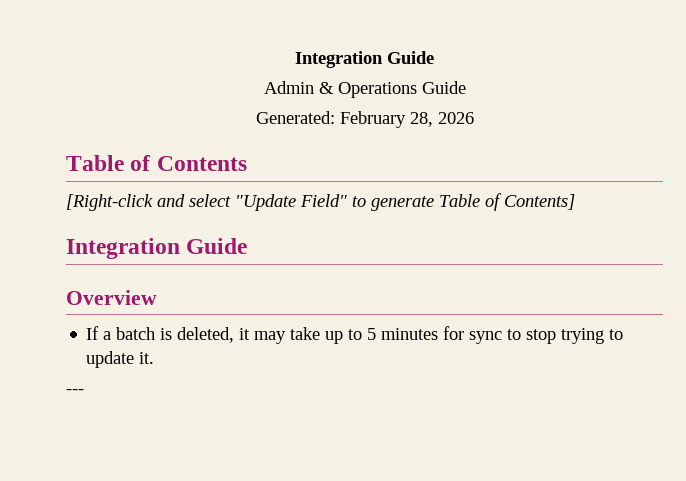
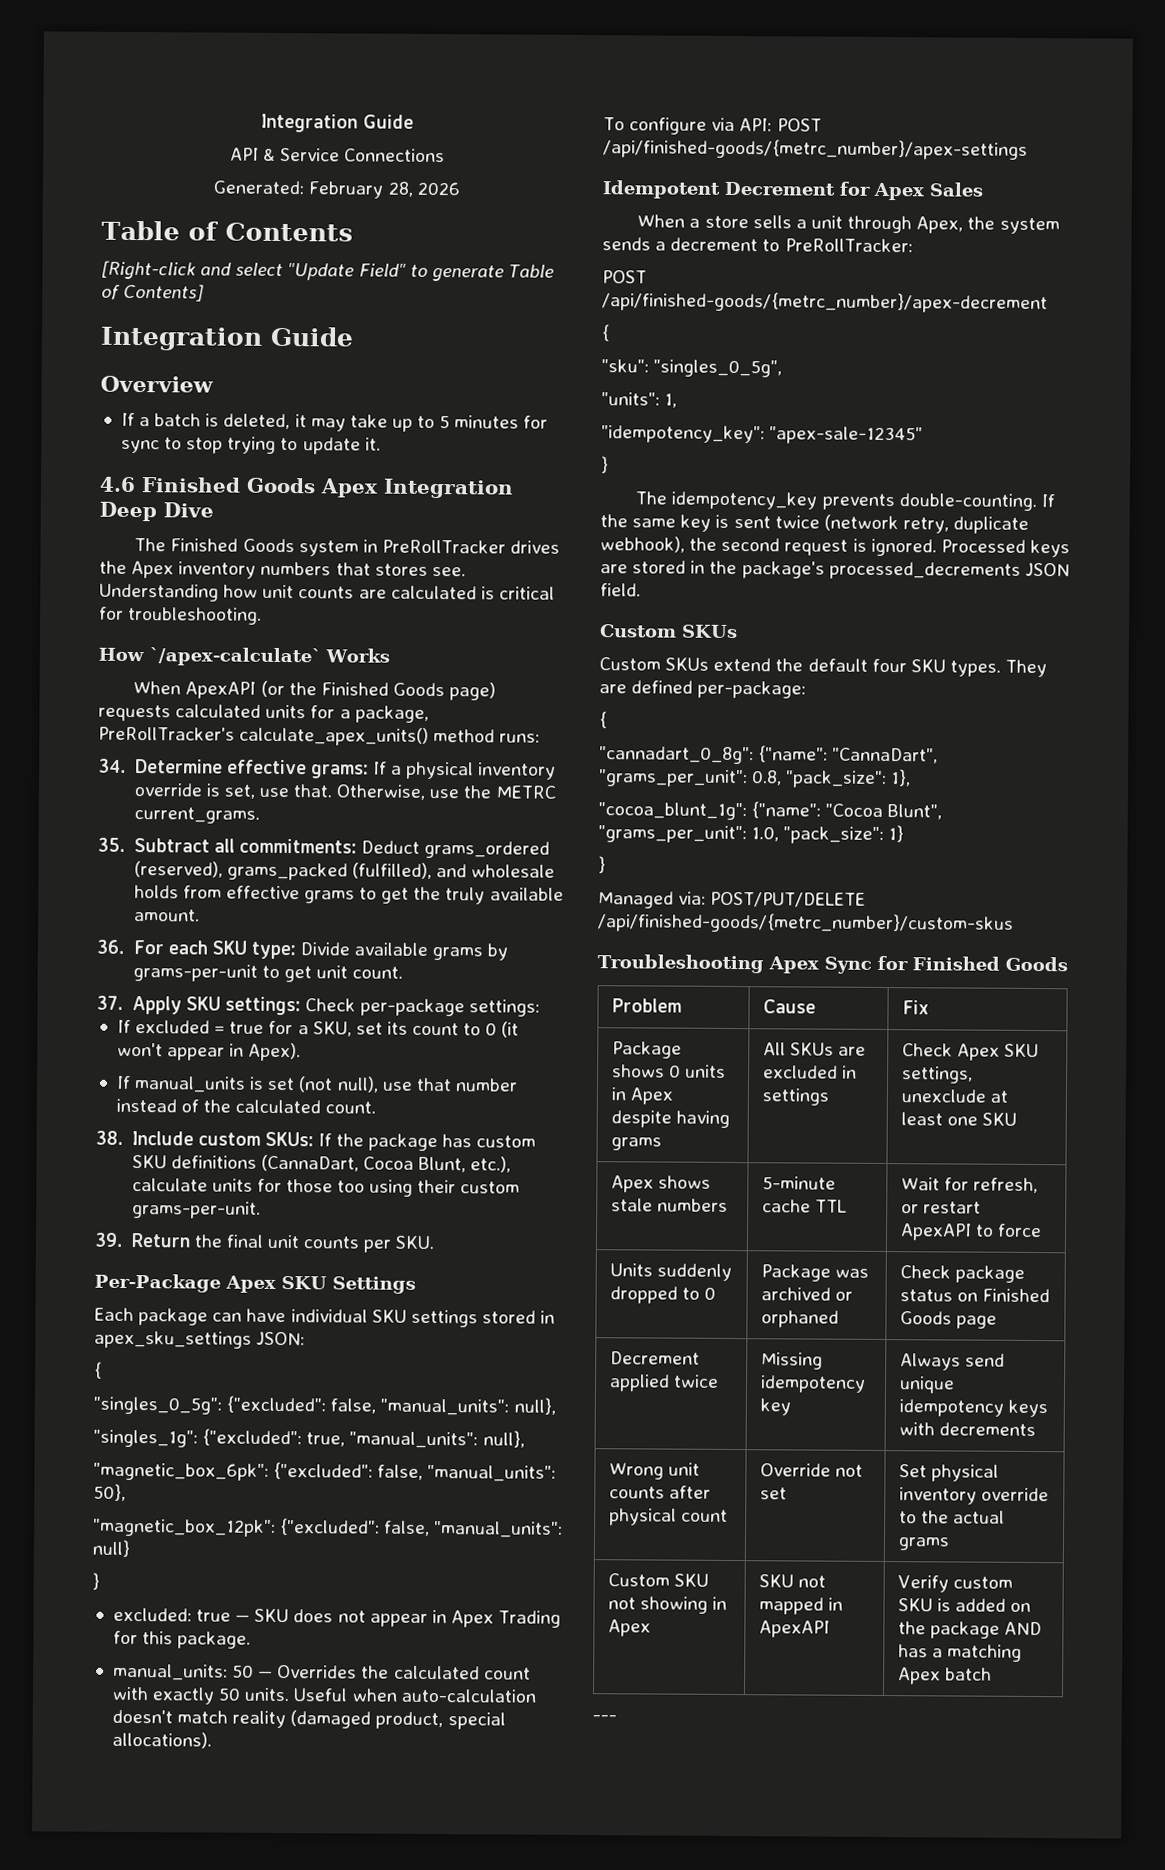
[295,51,434,68] [263,81,466,98] Integration Guide // Admin & Operations Guide -> [261,113,414,133] [229,147,446,163] Integration Guide // API & Service Connections
(155, 358) none -> [99,476,514,499] [99,501,214,522] [134,538,561,557] [99,560,466,579] [99,583,555,602] [99,606,263,625] [98,647,390,667] [133,680,497,701] [98,704,429,723] [98,726,541,746] [98,758,557,780] [133,783,556,800] [133,807,260,824] [97,837,551,859] [133,861,556,881] [133,885,564,905] [133,909,200,922] [96,939,509,961] [132,964,404,983] [96,995,541,1017] [116,1019,520,1038] [116,1042,302,1062] [115,1075,518,1093] [115,1098,377,1114] [95,1130,537,1152] [131,1154,512,1173] [131,1178,521,1197] [131,1201,261,1219] [94,1232,436,1253] [94,1273,416,1294] [94,1307,556,1328] [94,1330,306,1349] [94,1361,102,1379] [93,1395,556,1416] [93,1428,525,1449] [93,1461,557,1482] [93,1483,126,1501] [93,1518,564,1538] [92,1539,130,1558] [92,1572,100,1590] [112,1607,562,1628] [112,1630,252,1649] [112,1663,531,1681] [111,1686,536,1705] [111,1709,506,1730] [111,1731,212,1749] [603,117,822,135] [602,138,1028,160] [602,180,983,201] [637,214,1060,235] [602,237,913,253] [602,270,647,284] [601,291,1048,314] [601,324,610,342] [601,359,783,378] [601,392,678,408] [601,425,924,445] [601,456,609,474] [635,491,1055,512] [600,514,1030,534] [600,536,1070,558] [600,560,1070,580] [600,583,641,597] [599,624,738,639] [599,657,1048,678] [599,680,807,699] [599,711,607,729] [599,745,939,765] [598,769,912,789] [598,801,943,821] [598,825,905,845] [598,856,606,874] [598,891,867,909] [597,912,1014,934] [597,954,1068,974] [611,998,682,1013] [762,999,816,1014] [901,1000,929,1015] [611,1041,682,1059] [611,1064,726,1078] [610,1087,673,1105] [610,1110,730,1128] [610,1137,662,1151] [762,1042,866,1056] [762,1065,857,1079] [761,1088,829,1106] [901,1043,1039,1061] [901,1066,973,1084] [900,1089,1008,1103] [900,1112,1017,1126] [610,1175,711,1193] [610,1198,728,1212] [761,1176,836,1190] [761,1199,847,1213] [900,1177,1038,1194] [900,1201,981,1214] [899,1223,1042,1241] [609,1263,732,1281] [609,1286,716,1304] [760,1264,869,1282] [760,1287,853,1301] [760,1310,839,1328] [899,1265,1025,1283] [899,1288,1050,1303] [899,1311,997,1329] [609,1351,700,1365] [608,1374,719,1392] [760,1352,823,1370] [759,1375,866,1393] [759,1398,791,1416] [899,1353,1005,1371] [898,1376,955,1394] [898,1399,1048,1418] [898,1422,1036,1437] [608,1462,700,1480] [608,1485,711,1499] [608,1508,728,1526] [759,1463,863,1477] [759,1487,787,1500] [898,1464,999,1482] [898,1487,1049,1505] [898,1510,1005,1524] [897,1537,950,1551] [607,1573,709,1587] [607,1596,727,1614] [607,1619,651,1637] [758,1574,826,1588] [758,1597,843,1615] [758,1620,830,1638] [897,1575,1013,1593] [897,1598,1031,1612] [897,1621,1042,1639] [897,1644,1022,1662] [897,1667,992,1685] // 4.6 Finished Goods Apex Integration Deep Dive // The Finished Goods system in PreRollTracker drives the Apex inventory numbers that stores see. Understanding how unit counts are calculated is critical for troubleshooting. // How `/apex-calculate` Works // When ApexAPI (or the Finished Goods page) requests calculated units for a package, PreRollTracker's calculate_apex_units() method runs: // 34. Determine effective grams: If a physical inventory override is set, use that. Otherwise, use the METRC current_grams. // 35. Subtract all commitments: Deduct grams_ordered (reserved), grams_packed (fulfilled), and wholesale holds from effective grams to get the truly available amount. // 36. For each SKU type: Divide available grams by grams-per-unit to get unit count. // 37. Apply SKU settings: Check per-package settings: // If excluded = true for a SKU, set its count to 0 (it won't appear in Apex). // If manual_units is set (not null), use that number instead of the calculated count. // 38. Include custom SKUs: If the package has custom SKU definitions (CannaDart, Cocoa Blunt, etc.), calculate units for those too using their custom grams-per-unit. // 39. Return the final unit counts per SKU. // Per-Package Apex SKU Settings // Each package can have individual SKU settings stored in apex_sku_settings JSON: // { // "singles_0_5g": {"excluded": false, "manual_units": null}, // "singles_1g": {"excluded": true, "manual_units": null}, // "magnetic_box_6pk": {"excluded": false, "manual_units": 50}, // "magnetic_box_12pk": {"excluded": false, "manual_units": null} // } // excluded: true — SKU does not appear in Apex Trading for this package. // manual_units: 50 — Overrides the calculated count with exactly 50 units. Useful when auto-calculation doesn't match reality (damaged product, special allocations). // To configure via API: POST /api/finished-goods/{metrc_number}/apex-settings // Idempotent Decrement for Apex Sales // When a store sells a unit through Apex, the system sends a decrement to PreRollTracker: // POST /api/finished-goods/{metrc_number}/apex-decrement // { // "sku": "singles_0_5g", // "units": 1, // "idempotency_key": "apex-sale-12345" // } // The idempotency_key prevents double-counting. If the same key is sent twice (network retry, duplicate webhook), the second request is ignored. Processed keys are stored in the package's processed_decrements JSON field. // Custom SKUs // Custom SKUs extend the default four SKU types. They are defined per-package: // { // "cannadart_0_8g": {"name": "CannaDart", "grams_per_unit": 0.8, "pack_size": 1}, // "cocoa_blunt_1g": {"name": "Cocoa Blunt", "grams_per_unit": 1.0, "pack_size": 1} // } // Managed via: POST/PUT/DELETE /api/finished-goods/{metrc_number}/custom-skus // Troubleshooting Apex Sync for Finished Goods // Problem | Cause | Fix // Package shows 0 units in Apex despite having grams | All SKUs are excluded in settings | Check Apex SKU settings, unexclude at least one SKU // Apex shows stale numbers | 5-minute cache TTL | Wait for refresh, or restart ApexAPI to force // Units suddenly dropped to 0 | Package was archived or orphaned | Check package status on Finished Goods page // Decrement applied twice | Missing idempotency key | Always send unique idempotency keys with decrements // Wrong unit counts after physical count | Override not set | Set physical inventory override to the actual grams // Custom SKU not showing in Apex | SKU not mapped in ApexAPI | Verify custom SKU is added on the package AND has a matching Apex batch

